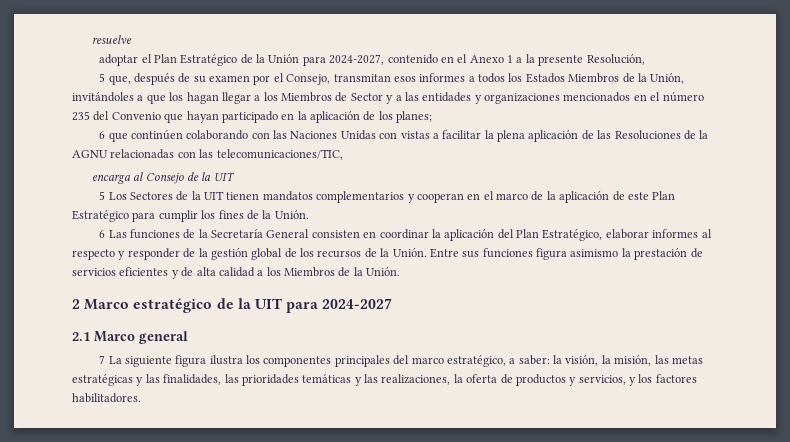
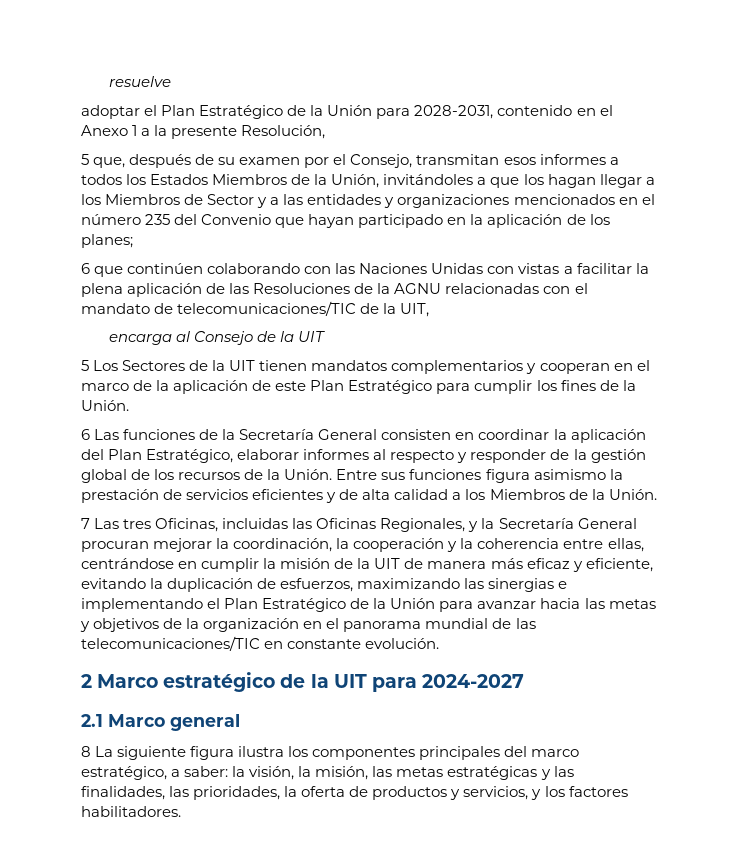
[329,54,385,65] 2024-2027, -> [414,105,494,119] 2028-2031,
[199,149,343,160] las telecomunicaciones/TIC, -> [574,283,588,294] [81,301,430,317] el mandato de telecomunicaciones/TIC de la UIT,
(401, 271) none -> [81,518,637,532] [81,538,644,552] [81,558,653,572] [81,578,568,592] [81,598,656,612] [80,618,536,632] [81,636,440,651] // 7 Las tres Oficinas, incluidas las Oficinas Regionales, y la Secretaría General procuran mejorar la coordinación, la cooperación y la coherencia entre ellas, centrándose en cumplir la misión de la UIT de manera más eficaz y eficiente, evitando la duplicación de esfuerzos, maximizando las sinergias e implementando el Plan Estratégico de la Unión para avanzar hacia las metas y objetivos de la organización en el panorama mundial de las telecomunicaciones/TIC en constante evolución.
[99,355,106,364] 7 -> [81,746,91,757] 8
[241,374,451,386] prioridades temáticas y las realizaciones, -> [193,786,281,800] prioridades,

